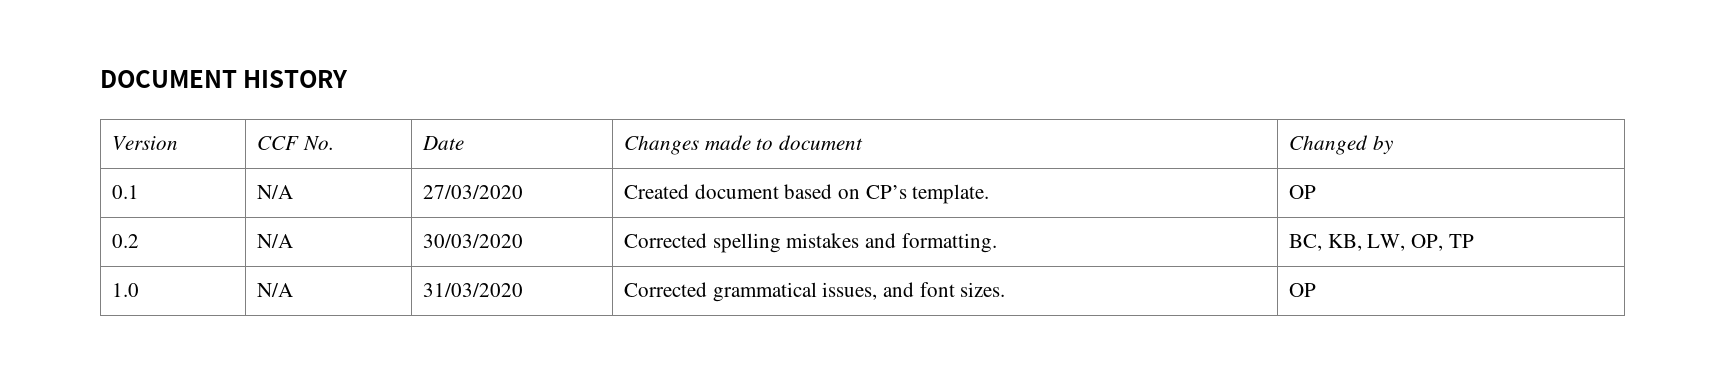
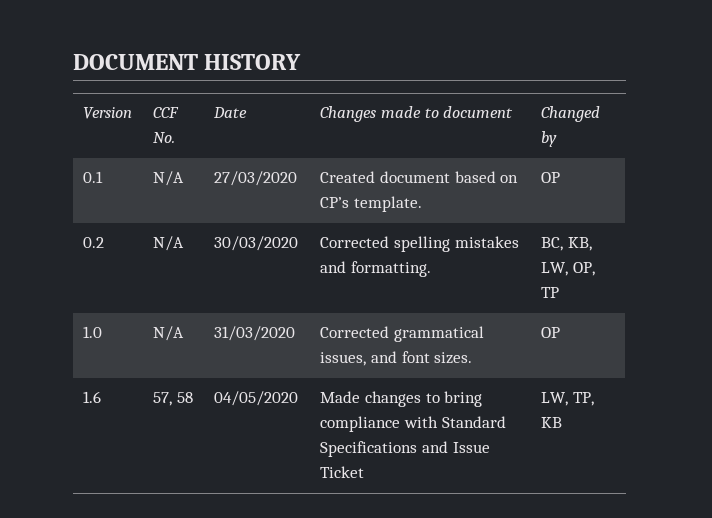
(1316, 290) none -> [83,391,102,403] [153,392,194,406] [214,391,299,406] [320,391,483,407] [320,416,506,432] [320,441,490,457] [320,466,365,478] [541,392,595,406] [541,417,563,428] // 1.6 | 57, 58 | 04/05/2020 | Made changes to bring compliance with Standard Specifications and Issue Ticket | LW, TP, KB

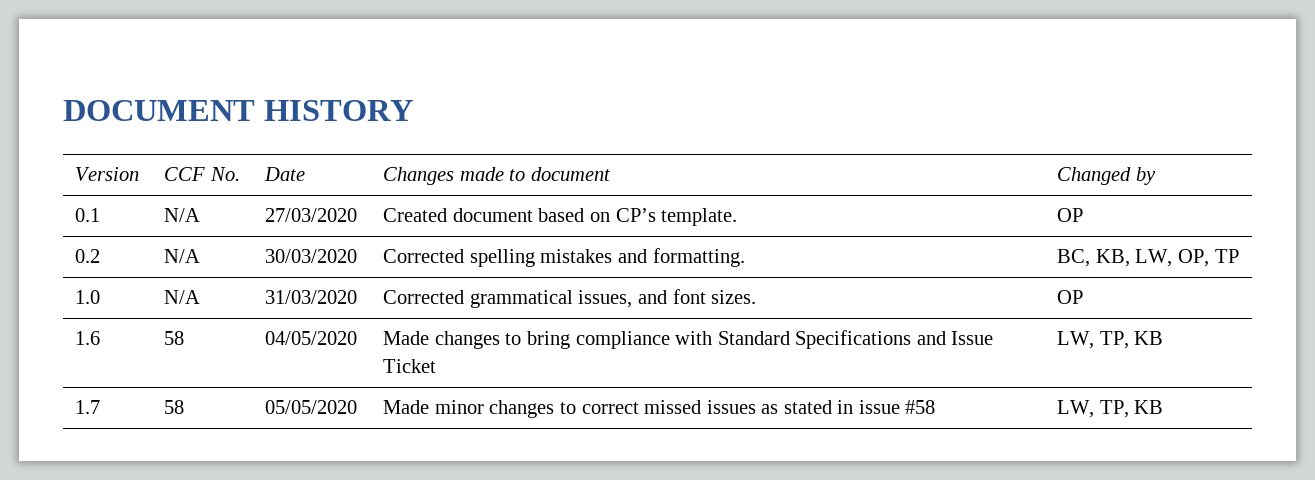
[153,392,173,406] 57, -> (101, 338) none
(563, 422) none -> [75,400,101,414] [164,400,185,414] [265,400,358,414] [383,400,936,418] [1057,400,1164,418] // 1.7 | 58 | 05/05/2020 | Made minor changes to correct missed issues as stated in issue #58 | LW, TP, KB

